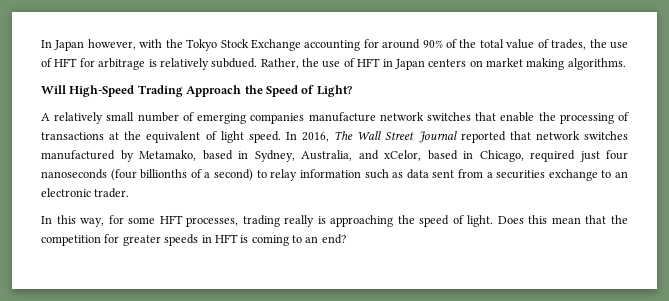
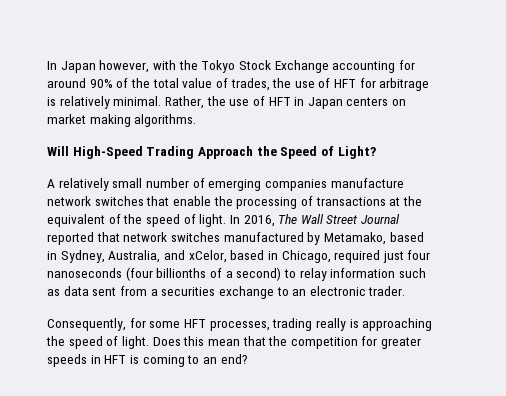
[211,58,258,68] subdued. -> [113,96,162,106] minimal.
[220,131,281,143] light speed. -> [123,214,227,227] the speed of light.
[41,215,105,227] In this way, -> [47,318,126,331] Consequently,

